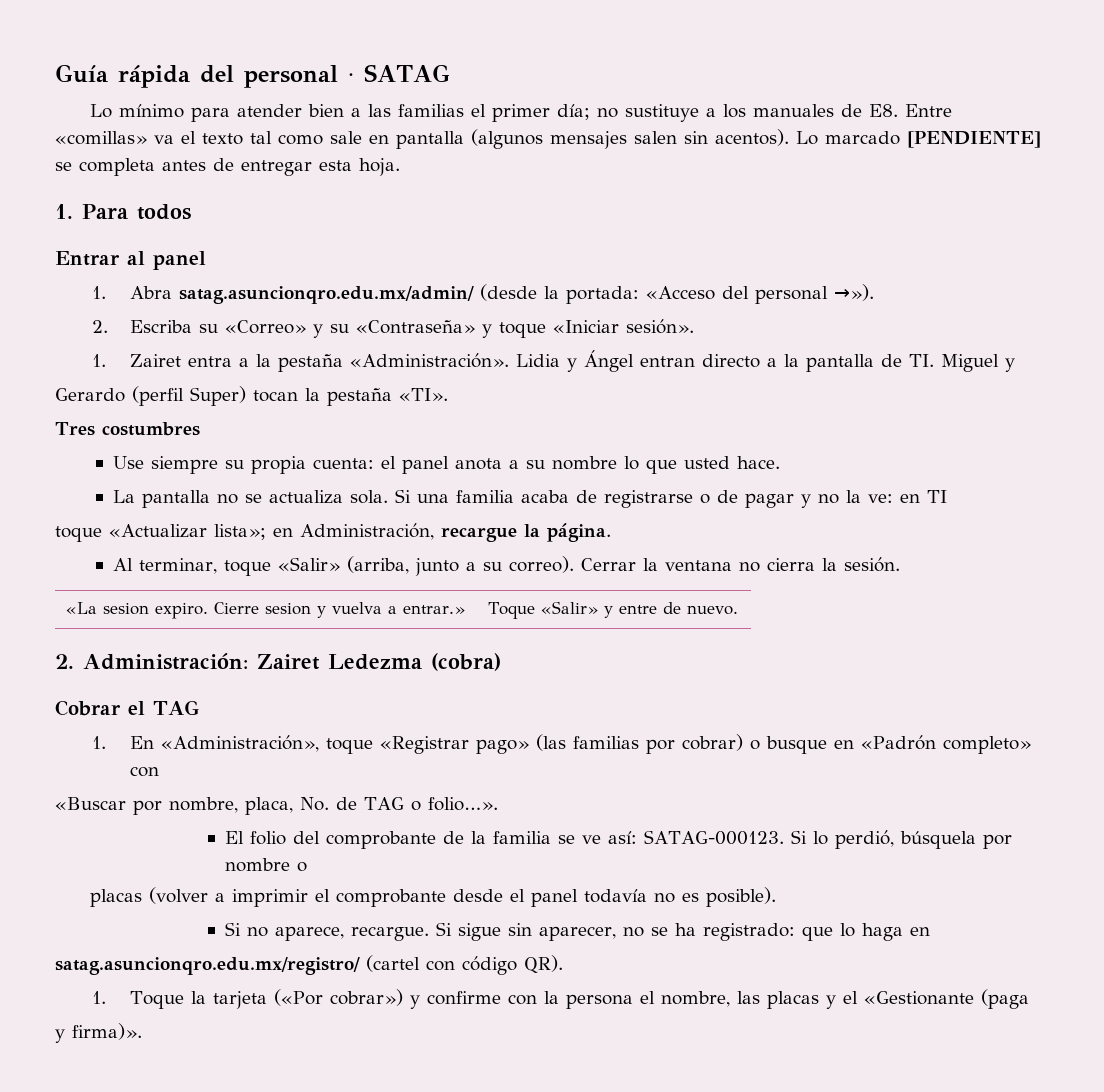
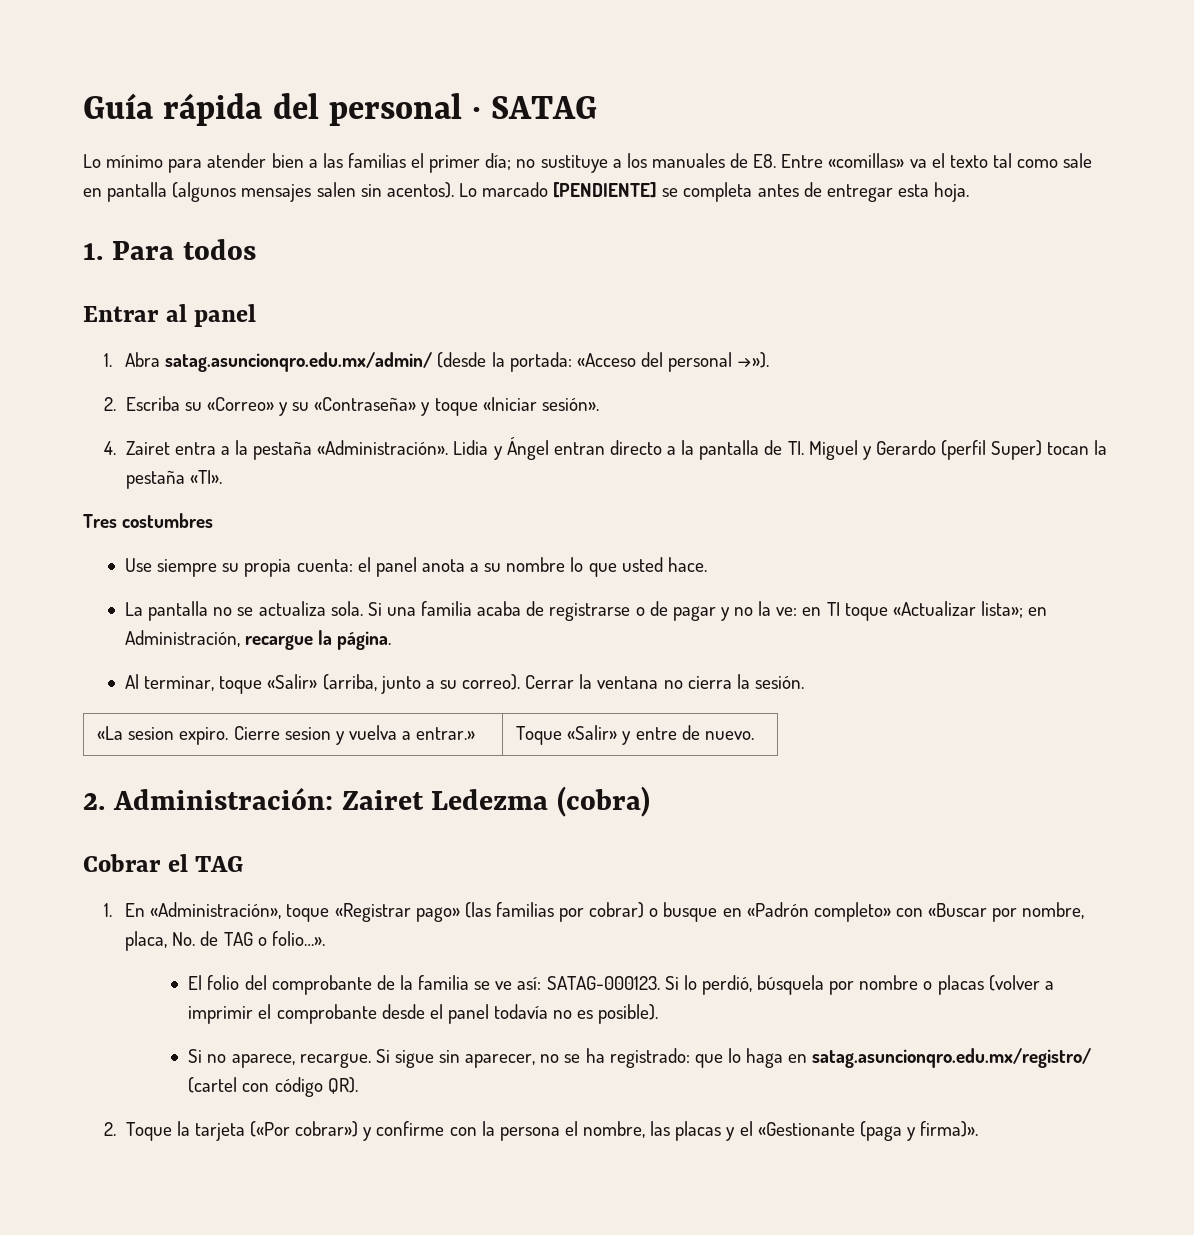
[92,354,107,367] 1. -> [104,441,117,455] 4.
(1015, 365) // -> (872, 453) none
(948, 496) // -> (840, 609) none
(159, 771) // -> (924, 912) none
(307, 867) // -> (933, 985) none
(930, 931) // -> (808, 1058) none
[92,991,107,1004] 1. -> [104,1122,117,1136] 2.
(1029, 999) // -> (902, 1131) none

